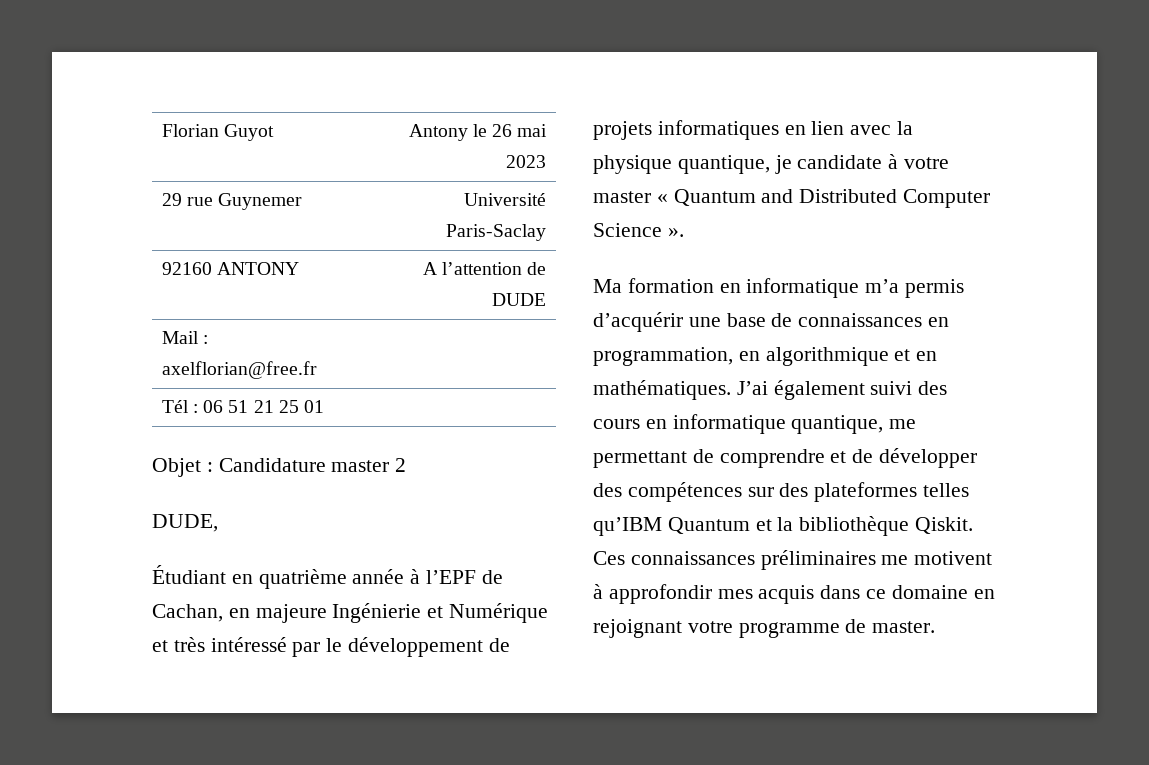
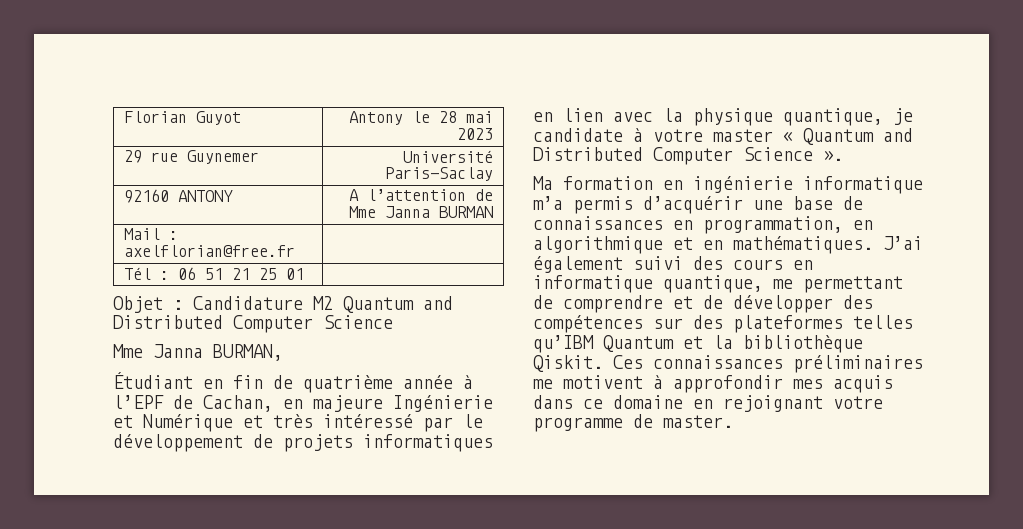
[492,124,513,137] 26 -> [439,111,458,123] 28
[492,293,547,306] DUDE -> [349,206,494,218] Mme Janna BURMAN
[331,458,407,472] [152,514,218,532] master 2 // DUDE, -> [313,296,453,313] [113,315,393,333] [113,344,283,361] M2 Quantum and Distributed Computer Science // Mme Janna BURMAN,
(253, 579) none -> [233,375,293,389] fin de
(741, 288) none -> [693,176,793,193] ingénierie

